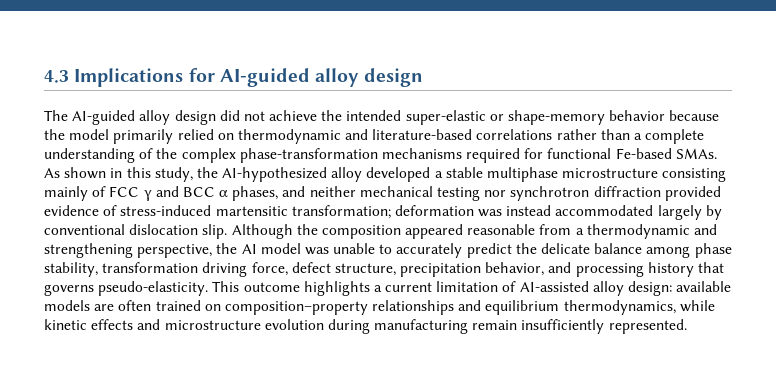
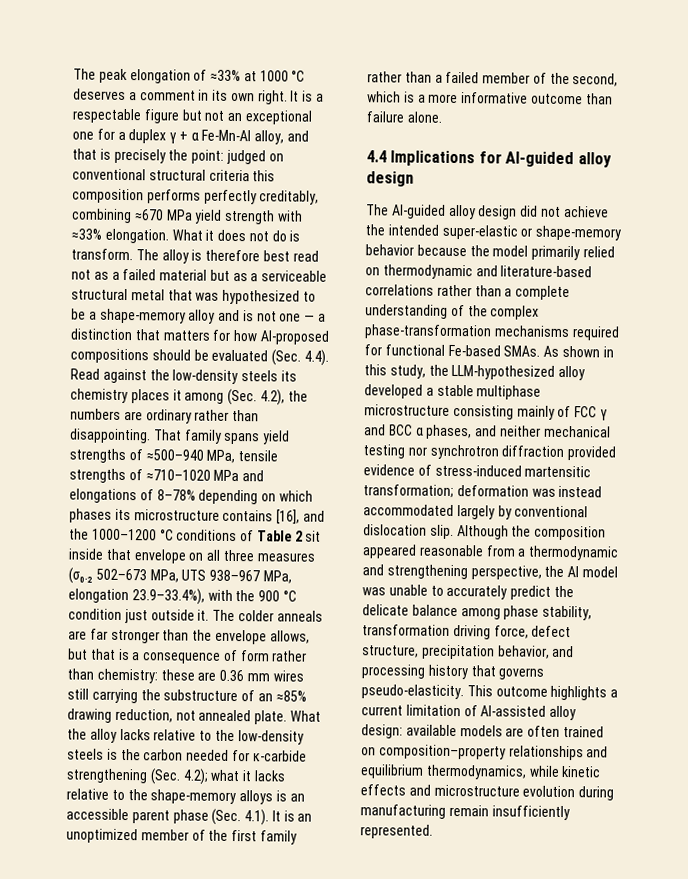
[44,70,69,83] 4.3 -> [73,68,306,84] [73,88,325,105] [72,108,312,125] [72,128,310,145] [72,148,284,165] [72,168,276,182] [72,188,320,205] [71,208,303,225] [71,228,301,244] [71,248,319,264] [71,268,328,282] [71,288,316,305] [71,308,327,324] [70,328,329,345] [70,348,329,366] [70,368,297,385] [70,388,308,406] [70,408,260,424] [69,428,291,445] [69,448,279,464] [69,468,265,484] [69,488,313,505] [69,508,325,525] [69,528,322,542] [68,548,315,564] [68,567,292,584] [68,588,297,605] [68,608,323,624] [68,628,310,645] [67,648,308,664] [67,668,304,684] [67,688,307,704] [67,708,321,725] [67,728,304,745] [67,748,307,762] [66,768,285,785] [66,788,305,805] [66,808,313,826] [66,828,297,845] [367,71,619,87] [367,91,613,105] [366,111,442,123] [366,150,387,163] The peak elongation of ≈33% at 1000 °C deserves a comment in its own right. It is a respectable figure but not an exceptional one for a duplex γ + α Fe-Mn-Al alloy, and that is precisely the point: judged on conventional structural criteria this composition performs perfectly creditably, combining ≈670 MPa yield strength with ≈33% elongation. What it does not do is transform. The alloy is therefore best read not as a failed material but as a serviceable structural metal that was hypothesized to be a shape-memory alloy and is not one — a distinction that matters for how AI-proposed compositions should be evaluated (Sec. 4.4). Read against the low-density steels its chemistry places it among (Sec. 4.2), the numbers are ordinary rather than disappointing. That family spans yield strengths of ≈500–940 MPa, tensile strengths of ≈710–1020 MPa and elongations of 8–78% depending on which phases its microstructure contains [16], and the 1000–1200 °C conditions of Table 2 sit inside that envelope on all three measures (σ₀.₂ 502–673 MPa, UTS 938–967 MPa, elongation 23.9–33.4%), with the 900 °C condition just outside it. The colder anneals are far stronger than the envelope allows, but that is a consequence of form rather than chemistry: these are 0.36 mm wires still carrying the substructure of an ≈85% drawing reduction, not annealed plate. What the alloy lacks relative to the low-density steels is the carbon needed for κ-carbide strengthening (Sec. 4.2); what it lacks relative to the shape-memory alloys is an accessible parent phase (Sec. 4.1). It is an unoptimized member of the first family rather than a failed member of the second, which is a more informative outcome than failure alone. // 4.4
[222,167,328,182] AI-hypothesized -> [451,364,556,380] LLM-hypothesized

